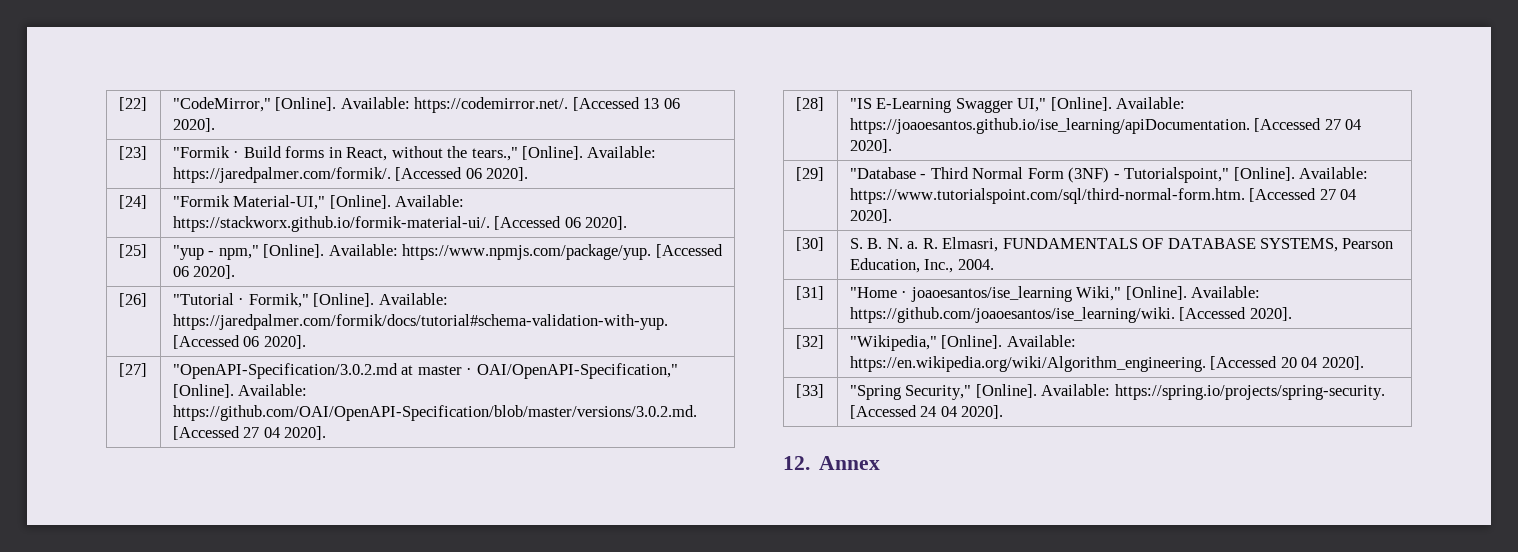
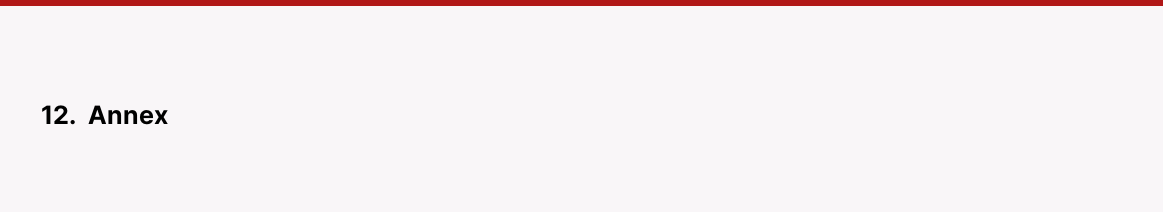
[118,97,147,111] [172,97,680,113] [172,118,215,132] [118,146,147,160] [172,146,657,161] [172,167,529,183] [118,195,147,209] [172,195,465,210] [172,216,628,232] [118,244,147,258] [172,244,723,260] [172,265,236,279] [118,293,147,307] [172,293,448,308] [172,314,668,330] [172,335,306,349] [118,363,147,377] [172,363,678,379] [172,384,308,398] [172,405,697,421] [172,426,327,440] [795,97,824,111] [849,97,1186,113] [849,118,1362,134] [849,139,892,153] [795,167,824,181] [849,167,1369,183] [849,188,1357,204] [849,209,892,223] [795,237,824,251] [849,237,1394,252] [849,258,994,273] [795,286,824,300] [849,286,1261,302] [849,307,1292,323] [795,335,824,349] [849,335,1076,351] [849,356,1364,372] [795,384,824,398] [849,384,1385,400] [849,405,1004,419] [22] | "CodeMirror," [Online]. Available: https://codemirror.net/. [Accessed 13 06 2020]. // [23] | "Formik · Build forms in React, without the tears.," [Online]. Available: https://jaredpalmer.com/formik/. [Accessed 06 2020]. // [24] | "Formik Material-UI," [Online]. Available: https://stackworx.github.io/formik-material-ui/. [Accessed 06 2020]. // [25] | "yup - npm," [Online]. Available: https://www.npmjs.com/package/yup. [Accessed 06 2020]. // [26] | "Tutorial · Formik," [Online]. Available: https://jaredpalmer.com/formik/docs/tutorial#schema-validation-with-yup. [Accessed 06 2020]. // [27] | "OpenAPI-Specification/3.0.2.md at master · OAI/OpenAPI-Specification," [Online]. Available: https://github.com/OAI/OpenAPI-Specification/blob/master/versions/3.0.2.md. [Accessed 27 04 2020]. // [28] | "IS E-Learning Swagger UI," [Online]. Available: https://joaoesantos.github.io/ise_learning/apiDocumentation. [Accessed 27 04 2020]. // [29] | "Database - Third Normal Form (3NF) - Tutorialspoint," [Online]. Available: https://www.tutorialspoint.com/sql/third-normal-form.htm. [Accessed 27 04 2020]. // [30] | S. B. N. a. R. Elmasri, FUNDAMENTALS OF DATABASE SYSTEMS, Pearson Education, Inc., 2004. // [31] | "Home · joaoesantos/ise_learning Wiki," [Online]. Available: https://github.com/joaoesantos/ise_learning/wiki. [Accessed 2020]. // [32] | "Wikipedia," [Online]. Available: https://en.wikipedia.org/wiki/Algorithm_engineering. [Accessed 20 04 2020]. // [33] | "Spring Security," [Online]. Available: https://spring.io/projects/spring-security. [Accessed 24 04 2020]. // -> (41, 115) none

